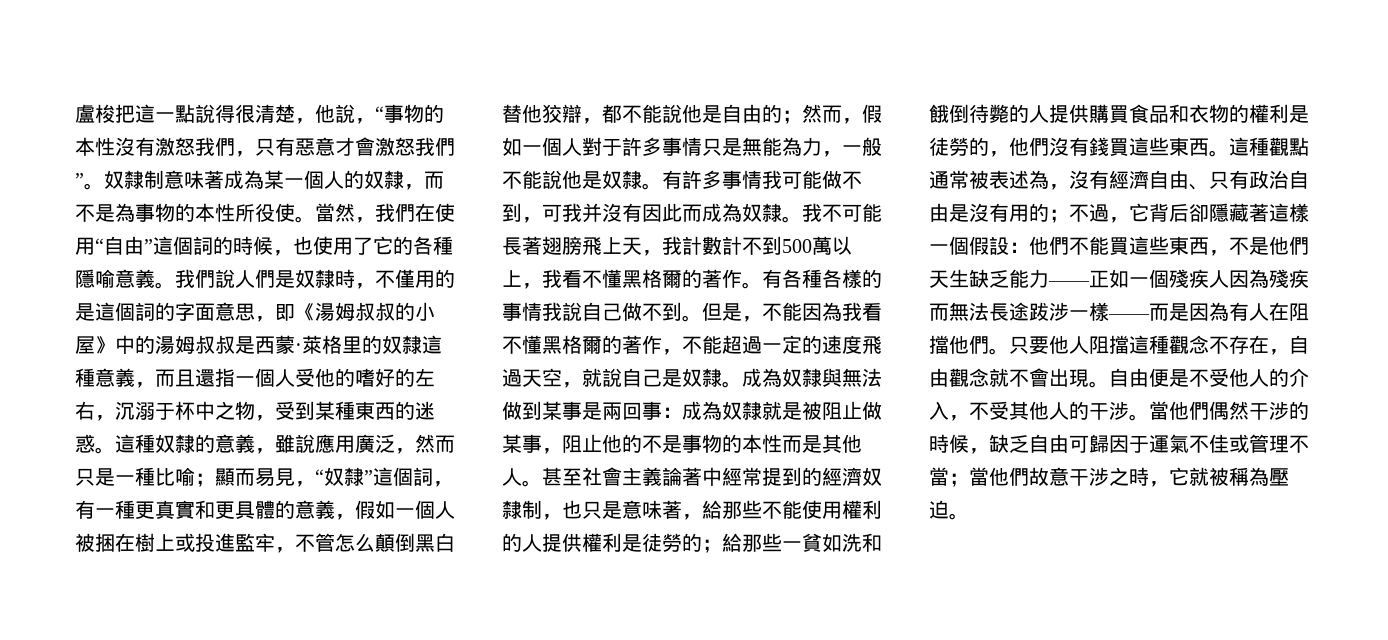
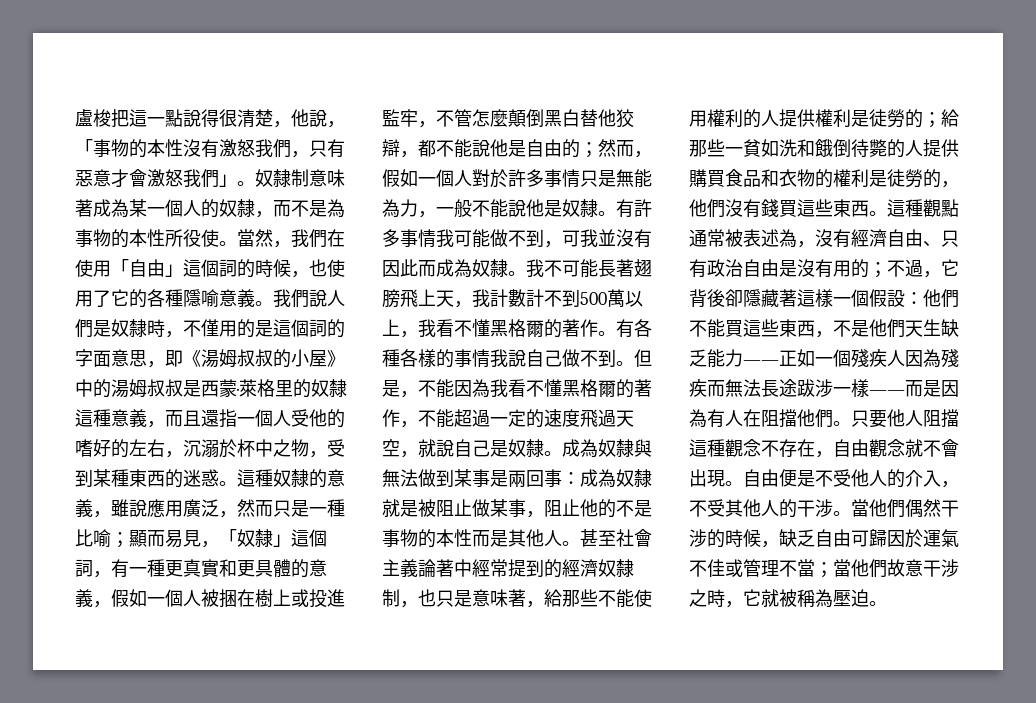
[375,106,384,121] “ -> [75,139,93,155] 「
[75,173,84,187] ” -> [219,174,237,187] 」
[95,236,153,255] “自由” -> [111,259,183,277] 「自由」
[155,403,175,420] 于 -> [219,439,237,458] 於
[315,467,373,486] “奴隸” -> [219,529,291,547] 「奴隸」
[355,533,375,552] 么 -> [490,109,508,127] 麼
[602,139,622,156] 于 -> [490,169,508,188] 於
[582,203,602,223] 并 -> [598,229,616,246] 並
[1169,203,1189,222] 后 -> [707,289,725,307] 後
[1129,436,1149,453] 于 -> [905,529,923,548] 於

